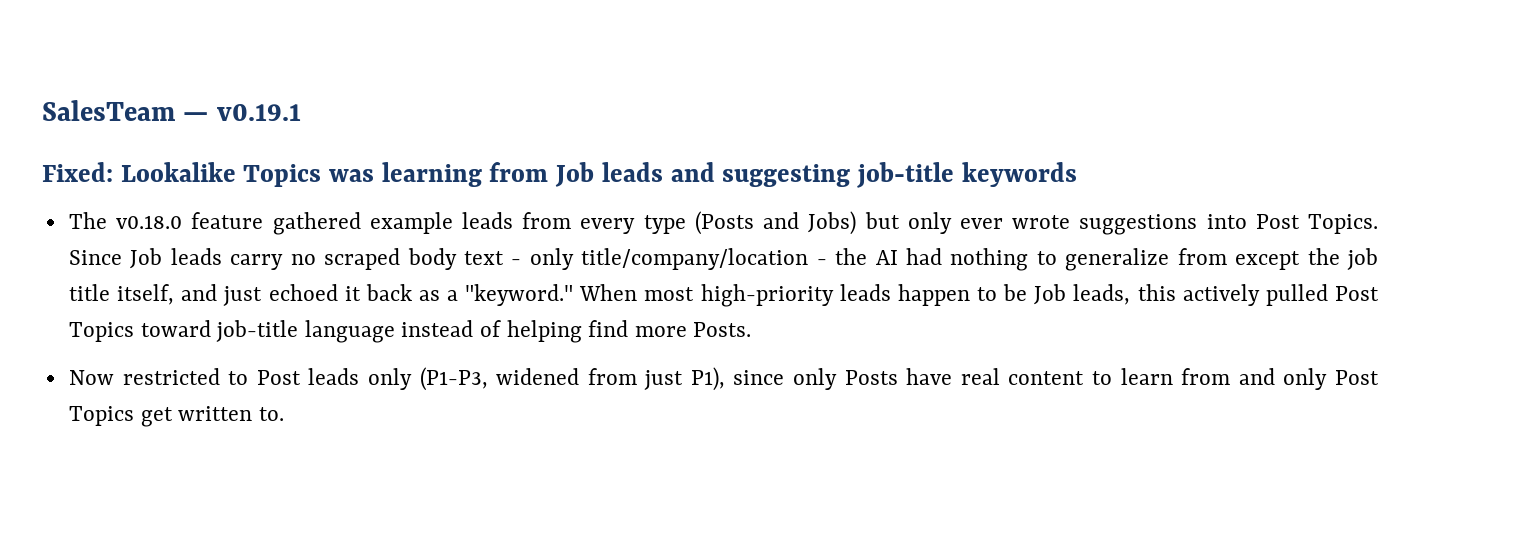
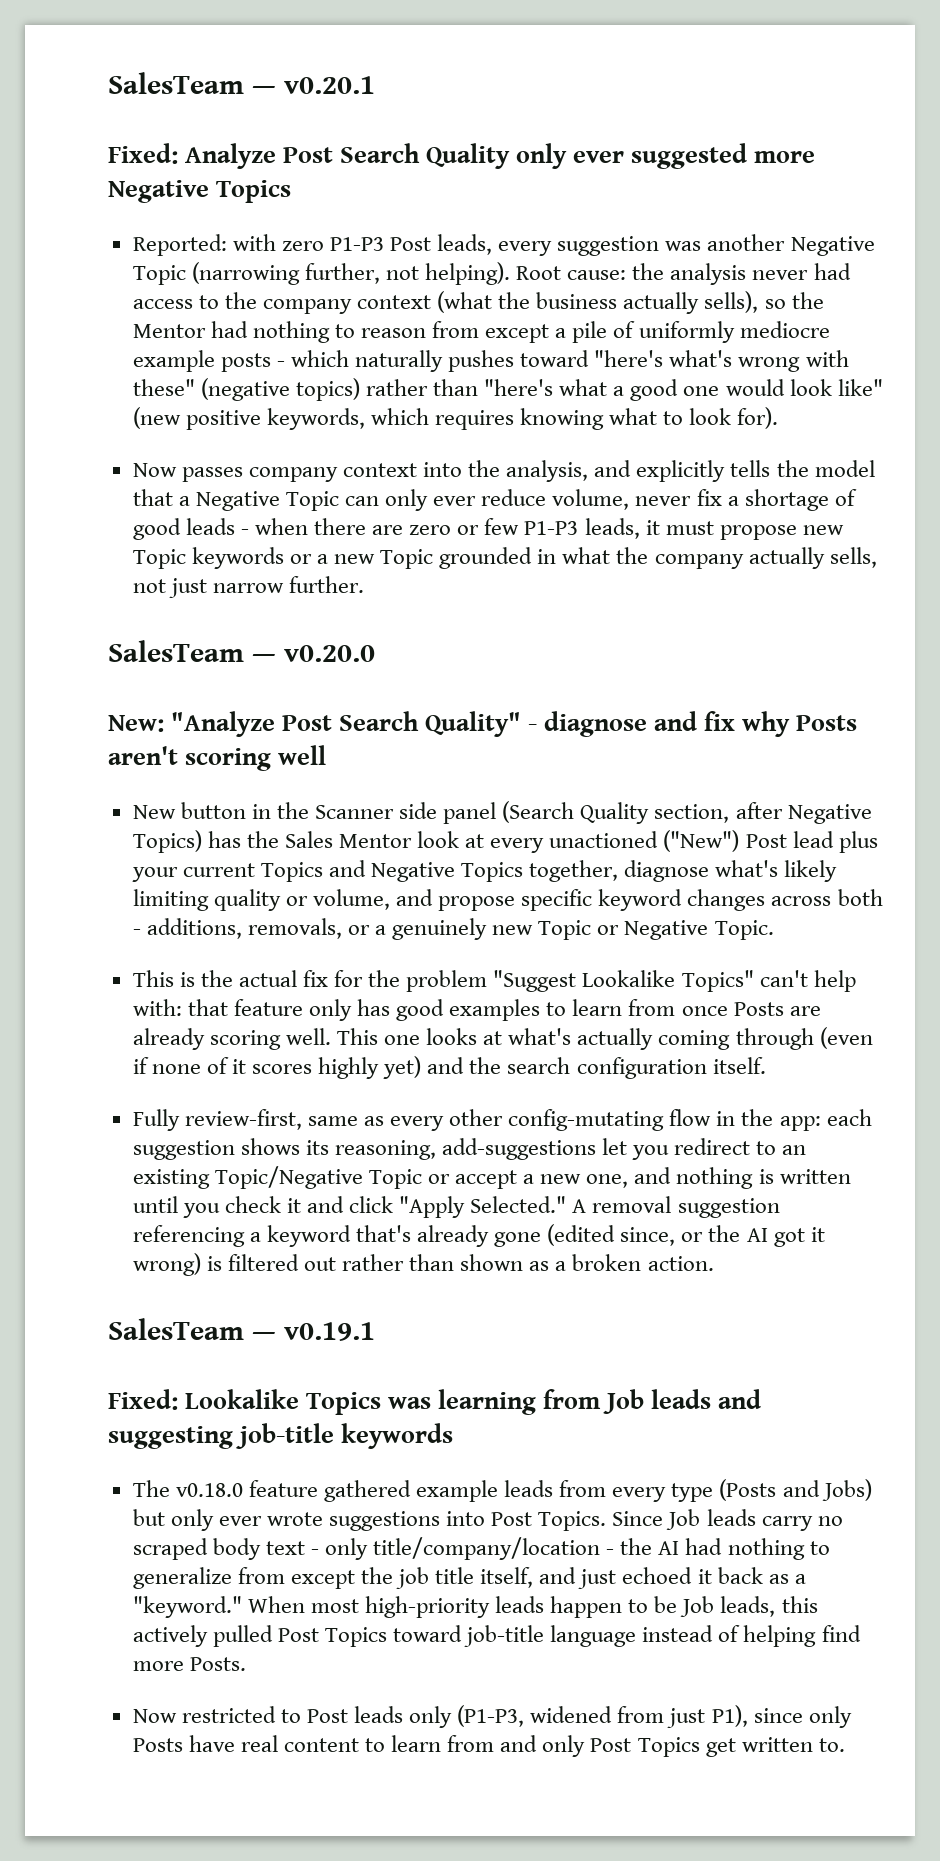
[42,100,209,121] SalesTeam — -> [108,72,375,94] [108,143,816,169] [108,180,292,203] [132,234,875,256] [132,262,851,285] [132,291,824,314] [132,321,830,343] [132,350,849,372] [132,378,883,401] [132,407,779,430] [132,460,875,482] [132,489,857,511] [132,518,844,540] [132,547,877,569] [132,576,364,598] [108,640,375,662] [108,711,858,737] [108,745,327,771] [132,801,872,824] [132,830,878,853] [131,860,838,882] [132,889,883,911] [132,918,774,940] [132,970,856,992] [132,999,821,1021] [132,1027,873,1050] [132,1056,766,1079] [132,1109,872,1131] [132,1138,807,1160] [132,1166,851,1189] [132,1196,780,1218] [132,1224,825,1247] [132,1253,714,1276] [108,1318,276,1340] SalesTeam — v0.20.1 // Fixed: Analyze Post Search Quality only ever suggested more Negative Topics // Reported: with zero P1-P3 Post leads, every suggestion was another Negative Topic (narrowing further, not helping). Root cause: the analysis never had access to the company context (what the business actually sells), so the Mentor had nothing to reason from except a pile of uniformly mediocre example posts - which naturally pushes toward "here's what's wrong with these" (negative topics) rather than "here's what a good one would look like" (new positive keywords, which requires knowing what to look for). // Now passes company context into the analysis, and explicitly tells the model that a Negative Topic can only ever reduce volume, never fix a shortage of good leads - when there are zero or few P1-P3 leads, it must propose new Topic keywords or a new Topic grounded in what the company actually sells, not just narrow further. // SalesTeam — v0.20.0 // New: "Analyze Post Search Quality" - diagnose and fix why Posts aren't scoring well // New button in the Scanner side panel (Search Quality section, after Negative Topics) has the Sales Mentor look at every unactioned ("New") Post lead plus your current Topics and Negative Topics together, diagnose what's likely limiting quality or volume, and propose specific keyword changes across both - additions, removals, or a genuinely new Topic or Negative Topic. // This is the actual fix for the problem "Suggest Lookalike Topics" can't help with: that feature only has good examples to learn from once Posts are already scoring well. This one looks at what's actually coming through (even if none of it scores highly yet) and the search configuration itself. // Fully review-first, same as every other config-mutating flow in the app: each suggestion shows its reasoning, add-suggestions let you redirect to an existing Topic/Negative Topic or accept a new one, and nothing is written until you check it and click "Apply Selected." A removal suggestion referencing a keyword that's already gone (edited since, or the AI got it wrong) is filtered out rather than shown as a broken action. // SalesTeam —

